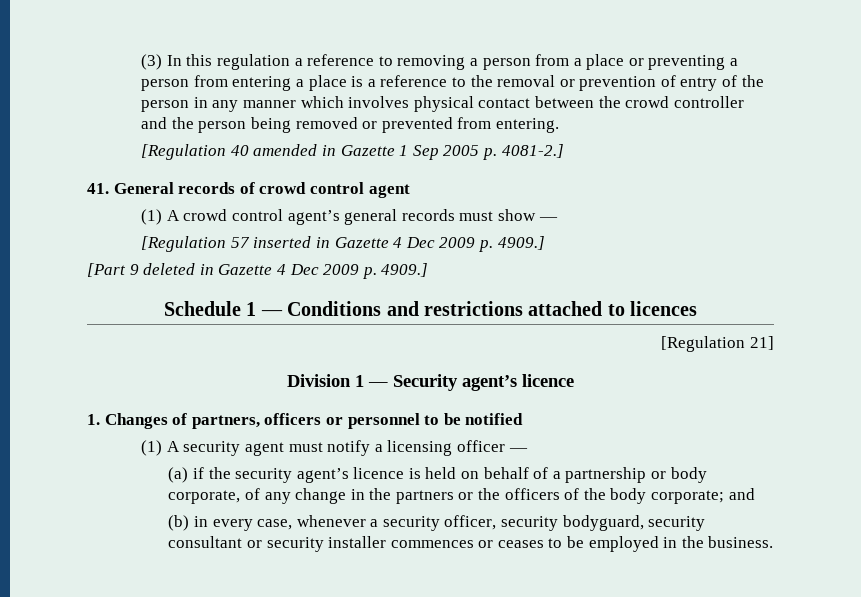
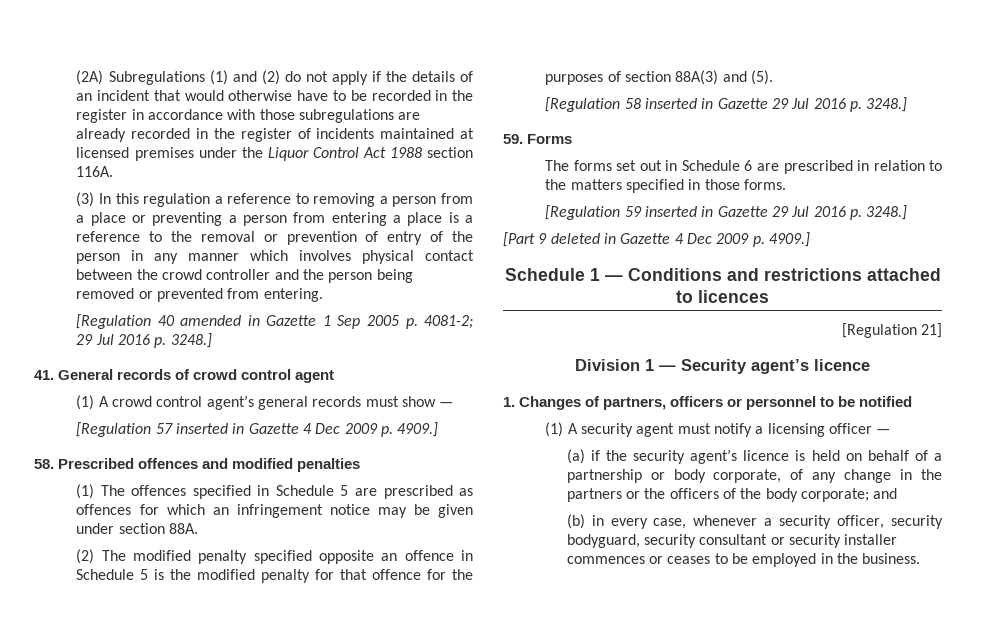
(141, 62) none -> [76,70,473,85] [76,90,474,101] [76,109,421,123] [76,128,474,142] [76,147,473,161] [76,166,114,177] (2A) Subregulations (1) and (2) do not apply if the details of an incident that would otherwise have to be recorded in the register in accordance with those subregulations are already recorded in the register of incidents maintained at licensed premises under the Liquor Control Act 1988 section 116A. //
[501,144,564,158] 4081-2.] -> [424,315,473,329] [76,333,212,348] 4081-2; 29 Jul 2016 p. 3248.]
(545, 243) none -> [34,458,361,472] [76,484,473,499] [76,504,473,518] [76,523,199,534] [76,549,473,564] [76,569,474,583] [545,70,774,85] [545,97,908,112] [503,134,573,144] [545,160,942,174] [545,179,787,193] [545,205,908,220] // 58. Prescribed offences and modified penalties // (1) The offences specified in Schedule 5 are prescribed as offences for which an infringement notice may be given under section 88A. // (2) The modified penalty specified opposite an offence in Schedule 5 is the modified penalty for that offence for the purposes of section 88A(3) and (5). // [Regulation 58 inserted in Gazette 29 Jul 2016 p. 3248.] // 59. Forms // The forms set out in Schedule 6 are prescribed in relation to the matters specified in those forms. // [Regulation 59 inserted in Gazette 29 Jul 2016 p. 3248.]

